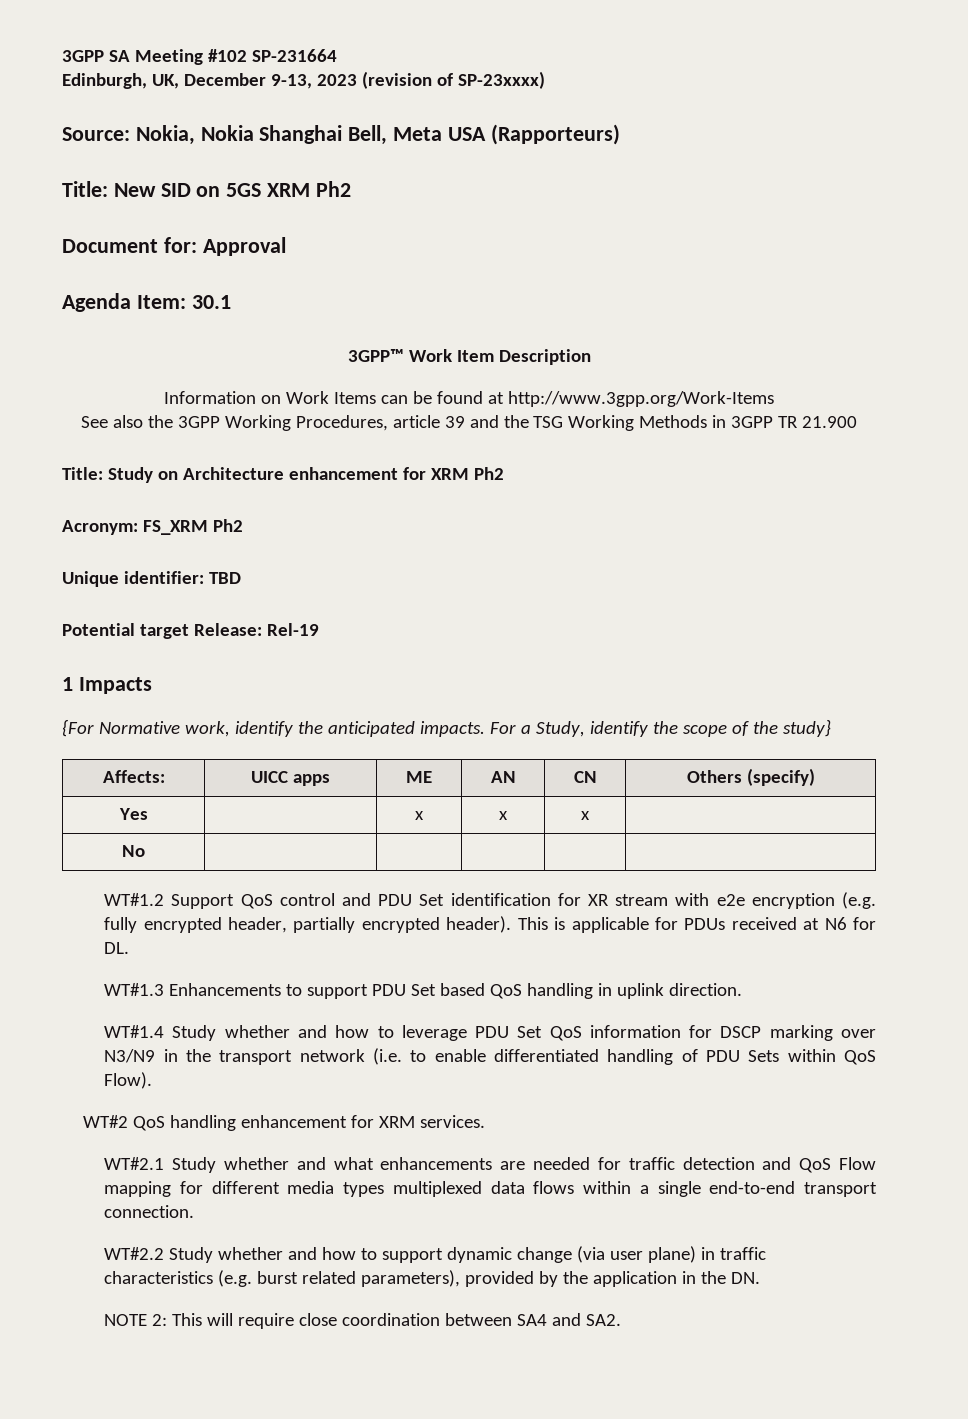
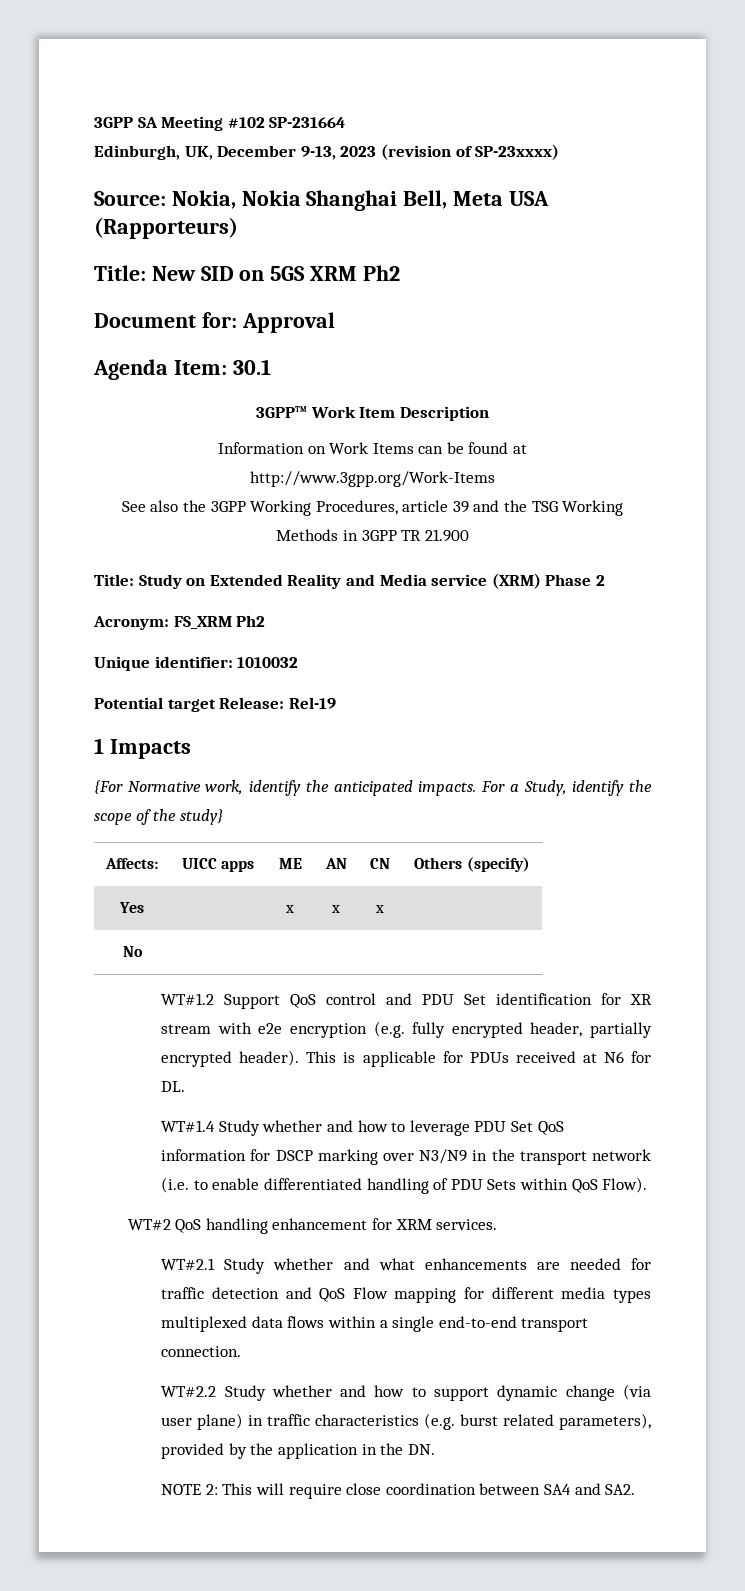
[182,467,504,480] Architecture enhancement for XRM Ph2 -> [209,573,605,589] Extended Reality and Media service (XRM) Phase 2
[208,572,241,584] TBD -> [237,657,299,668] 1010032
[104,983,743,999] // WT#1.3 Enhancements to support PDU Set based QoS handling in uplink direction. -> (186, 1086) none

